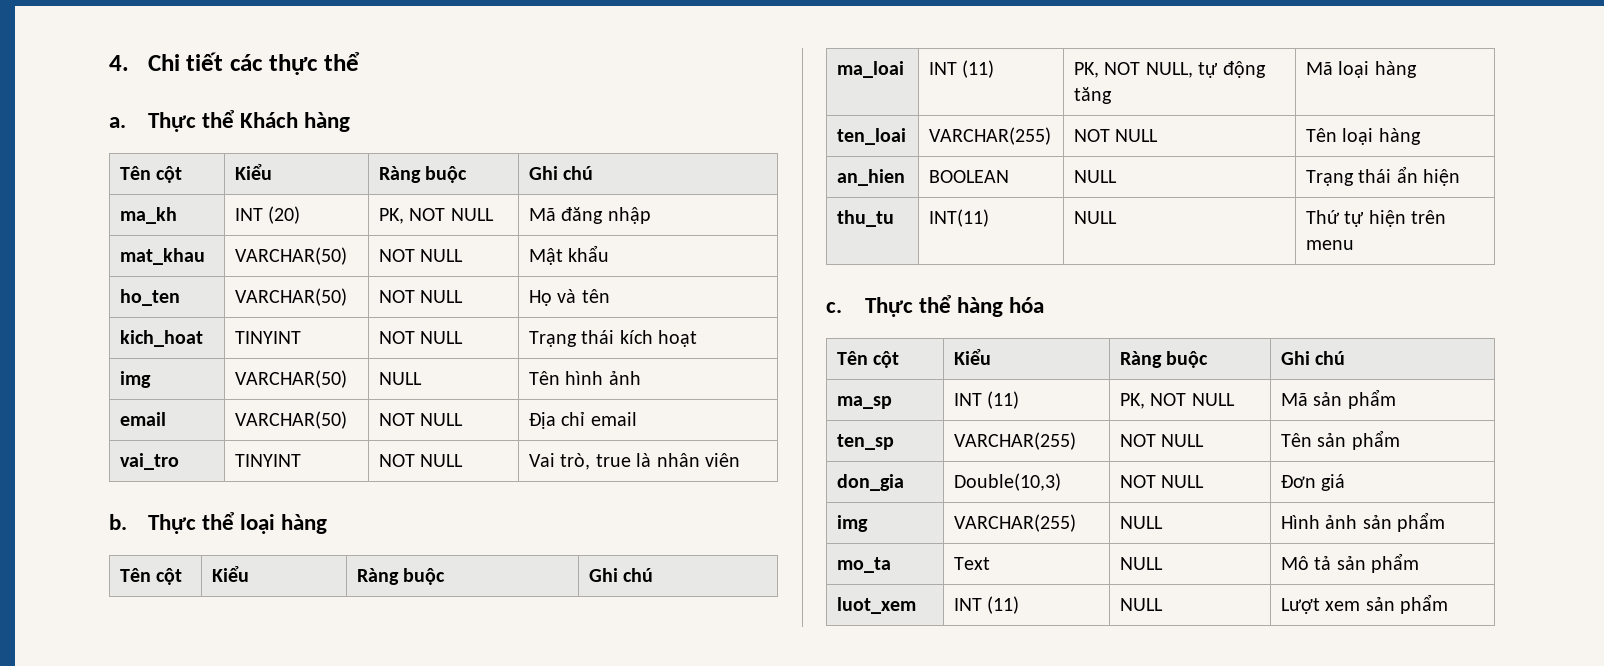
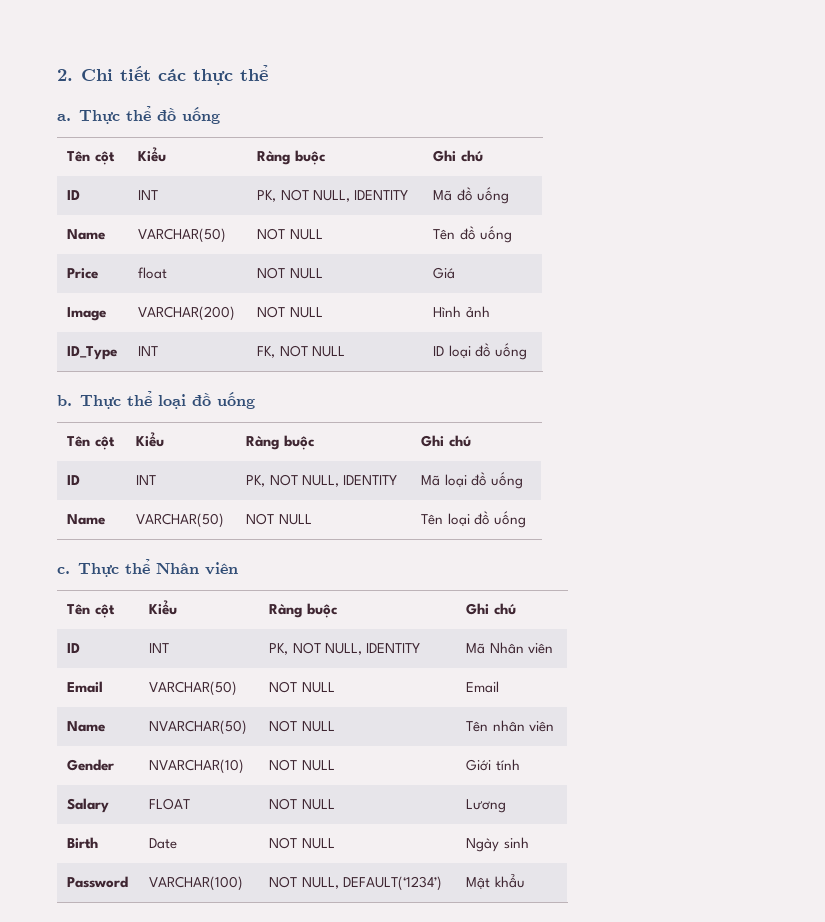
[109,55,129,71] 4. -> [57,69,73,81] 2.
[239,112,350,132] [120,166,183,183] [235,164,273,180] [379,166,468,183] [529,166,594,180] [120,207,178,224] [235,206,301,224] [379,208,494,224] [529,207,651,224] [120,248,206,265] [235,247,348,265] [379,249,464,262] [529,245,610,265] [120,289,181,306] [235,288,348,306] [379,290,464,303] [529,289,610,306] [120,330,204,347] [235,331,302,344] [379,331,464,344] [529,330,698,347] [120,371,152,388] [235,370,348,388] [379,372,423,385] [529,371,641,385] [120,412,167,426] [235,411,348,429] [379,413,464,426] [529,412,637,429] [120,453,180,470] [235,454,302,467] [379,454,464,467] [529,453,741,470] Khách hàng // Tên cột | Kiểu | Ràng buộc | Ghi chú // ma_kh | INT (20) | PK, NOT NULL | Mã đăng nhập // mat_khau | VARCHAR(50) | NOT NULL | Mật khẩu // ho_ten | VARCHAR(50) | NOT NULL | Họ và tên // kich_hoat | TINYINT | NOT NULL | Trạng thái kích hoạt // img | VARCHAR(50) | NULL | Tên hình ảnh // email | VARCHAR(50) | NOT NULL | Địa chỉ email // vai_tro | TINYINT | NOT NULL | Vai trò, true là nhân viên -> [156,107,220,124] [67,151,115,165] [138,147,167,162] [257,150,326,165] [433,150,483,162] [67,190,81,200] [138,190,159,200] [257,189,408,202] [433,187,509,204] [67,229,106,240] [138,228,227,243] [257,228,323,240] [433,226,512,243] [67,268,99,279] [138,267,168,279] [257,267,323,279] [433,267,456,279] [67,307,107,321] [138,306,236,321] [257,306,323,318] [433,306,490,318] [67,346,118,360] [138,346,159,356] [257,345,345,358] [433,343,527,360] đồ uống // Tên cột | Kiểu | Ràng buộc | Ghi chú // ID | INT | PK, NOT NULL, IDENTITY | Mã đồ uống // Name | VARCHAR(50) | NOT NULL | Tên đồ uống // Price | float | NOT NULL | Giá // Image | VARCHAR(200) | NOT NULL | Hình ảnh // ID_Type | INT | FK, NOT NULL | ID loại đồ uống
[280,514,327,534] [120,568,183,585] [212,566,250,582] [357,568,446,585] [589,568,654,582] [837,61,905,78] [929,60,995,78] [1074,61,1266,78] [1074,87,1113,104] hàng // Tên cột | Kiểu | Ràng buộc | Ghi chú // ma_loai | INT (11) | PK, NOT NULL, tự động tăng -> [191,392,255,409] [67,436,115,450] [136,432,165,447] [246,435,315,450] [421,435,471,447] [67,475,81,485] [136,475,157,485] [246,474,397,487] đồ uống // Tên cột | Kiểu | Ràng buộc | Ghi chú // ID | INT | PK, NOT NULL, IDENTITY
[1374,61,1417,78] [837,128,907,145] [929,127,1052,145] hàng // ten_loai | VARCHAR(255) -> [470,472,523,489] [67,514,106,525] [136,513,225,528] đồ uống // Name | VARCHAR(50)
[1378,128,1421,145] [837,169,906,186] [929,170,1010,183] [1074,170,1118,183] [1306,166,1461,186] [837,210,895,227] [929,209,990,227] [1074,211,1118,224] [1306,210,1447,227] [1306,240,1355,250] hàng // an_hien | BOOLEAN | NULL | Trạng thái ẩn hiện // thu_tu | INT(11) | NULL | Thứ tự hiện trên menu -> [473,511,526,528] đồ uống
[956,297,1044,317] [837,351,900,368] [954,349,992,365] [1120,351,1209,368] [1281,351,1346,365] [837,396,893,409] [954,391,1020,409] [1120,393,1235,409] [1281,389,1396,409] [837,434,895,450] [954,432,1077,450] [1120,434,1205,447] [1281,430,1400,450] [837,474,905,491] [954,473,1062,491] [1120,475,1205,488] [1281,474,1346,491] [837,515,869,532] [954,514,1077,532] [1120,516,1164,529] [1281,512,1446,532] [837,557,892,573] [954,557,991,570] [1120,557,1164,570] [1281,553,1420,573] [837,597,917,614] [954,596,1020,614] [1120,598,1164,611] [1281,594,1449,614] hàng hóa // Tên cột | Kiểu | Ràng buộc | Ghi chú // ma_sp | INT (11) | PK, NOT NULL | Mã sản phẩm // ten_sp | VARCHAR(255) | NOT NULL | Tên sản phẩm // don_gia | Double(10,3) | NOT NULL | Đơn giá // img | VARCHAR(255) | NULL | Hình ảnh sản phẩm // mo_ta | Text | NULL | Mô tả sản phẩm // luot_xem | INT (11) | NULL | Lượt xem sản phẩm -> [155,562,238,575] [67,604,115,618] [149,600,178,615] [269,603,338,618] [466,603,516,615] [67,643,81,653] [149,643,170,653] [269,642,420,655] [466,642,553,654] [67,681,104,693] [149,681,238,696] [269,681,335,693] [466,681,500,693] [67,721,106,732] [149,720,248,735] [269,720,335,732] [466,720,554,732] [67,759,115,771] [149,759,245,774] [269,759,335,771] [466,759,520,771] [67,798,110,813] [149,798,191,810] [269,798,335,810] [466,799,507,813] [67,837,99,849] [149,838,178,849] [269,837,335,849] [466,837,529,852] [67,876,129,888] [149,876,244,891] [269,876,442,891] [466,874,525,889] Nhân viên // Tên cột | Kiểu | Ràng buộc | Ghi chú // ID | INT | PK, NOT NULL, IDENTITY | Mã Nhân viên // Email | VARCHAR(50) | NOT NULL | Email // Name | NVARCHAR(50) | NOT NULL | Tên nhân viên // Gender | NVARCHAR(10) | NOT NULL | Giới tính // Salary | FLOAT | NOT NULL | Lương // Birth | Date | NOT NULL | Ngày sinh // Password | VARCHAR(100) | NOT NULL, DEFAULT(‘1234’) | Mật khẩu

